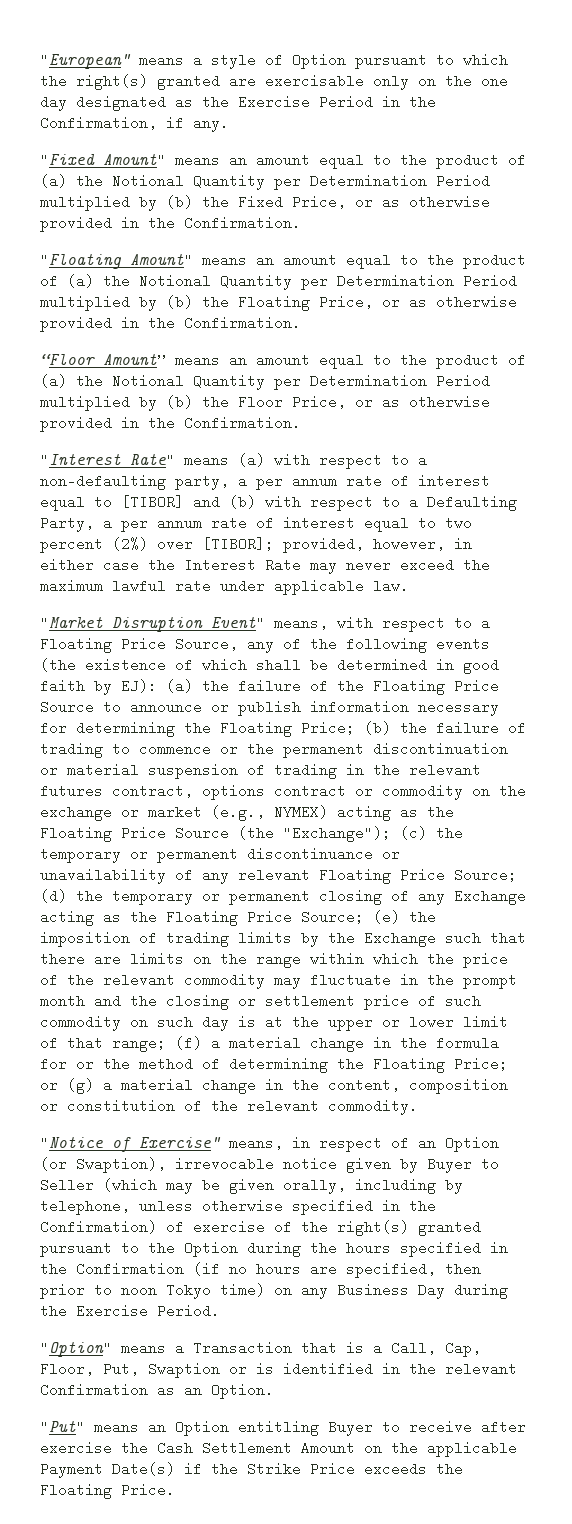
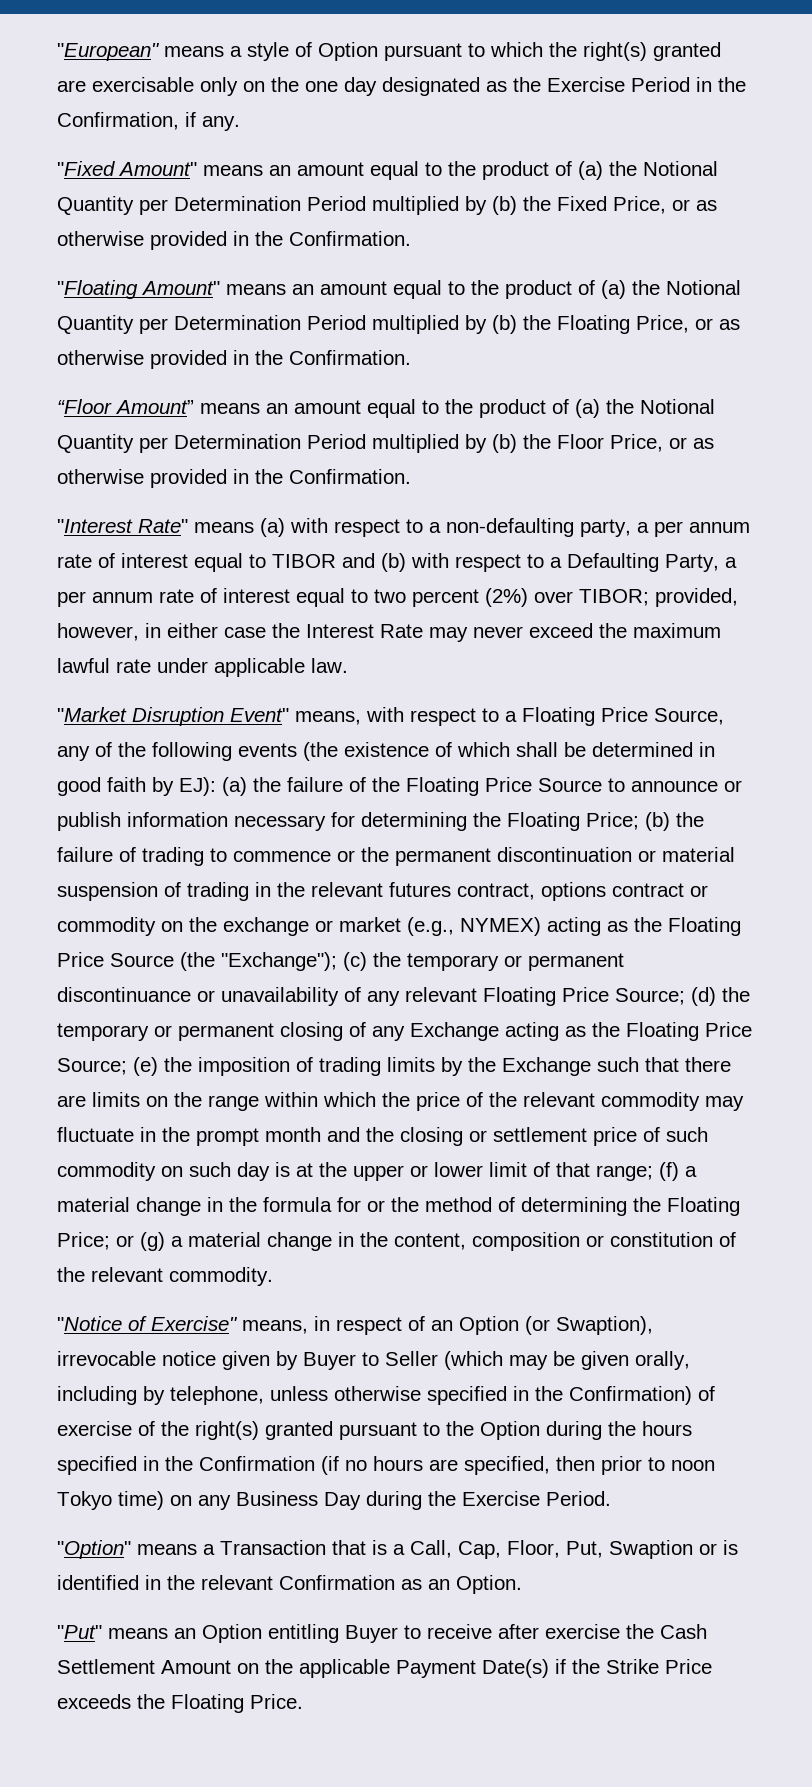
[121,495,184,509] [TIBOR] -> [272,554,336,568] TIBOR
[202,537,274,551] [TIBOR]; -> [579,589,649,606] TIBOR;

